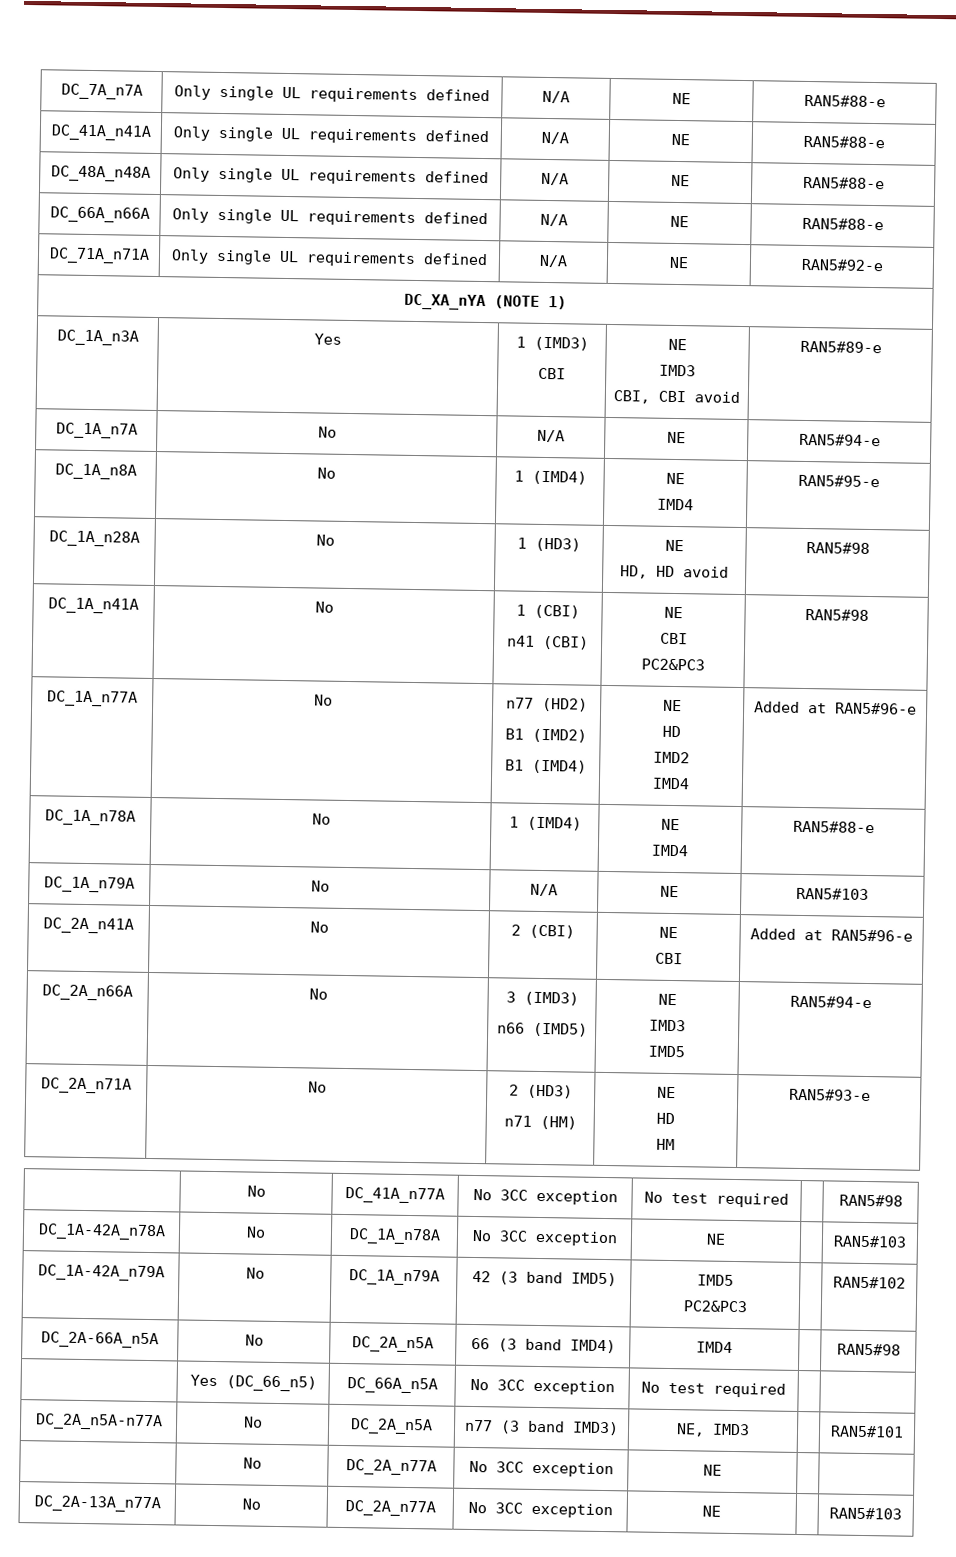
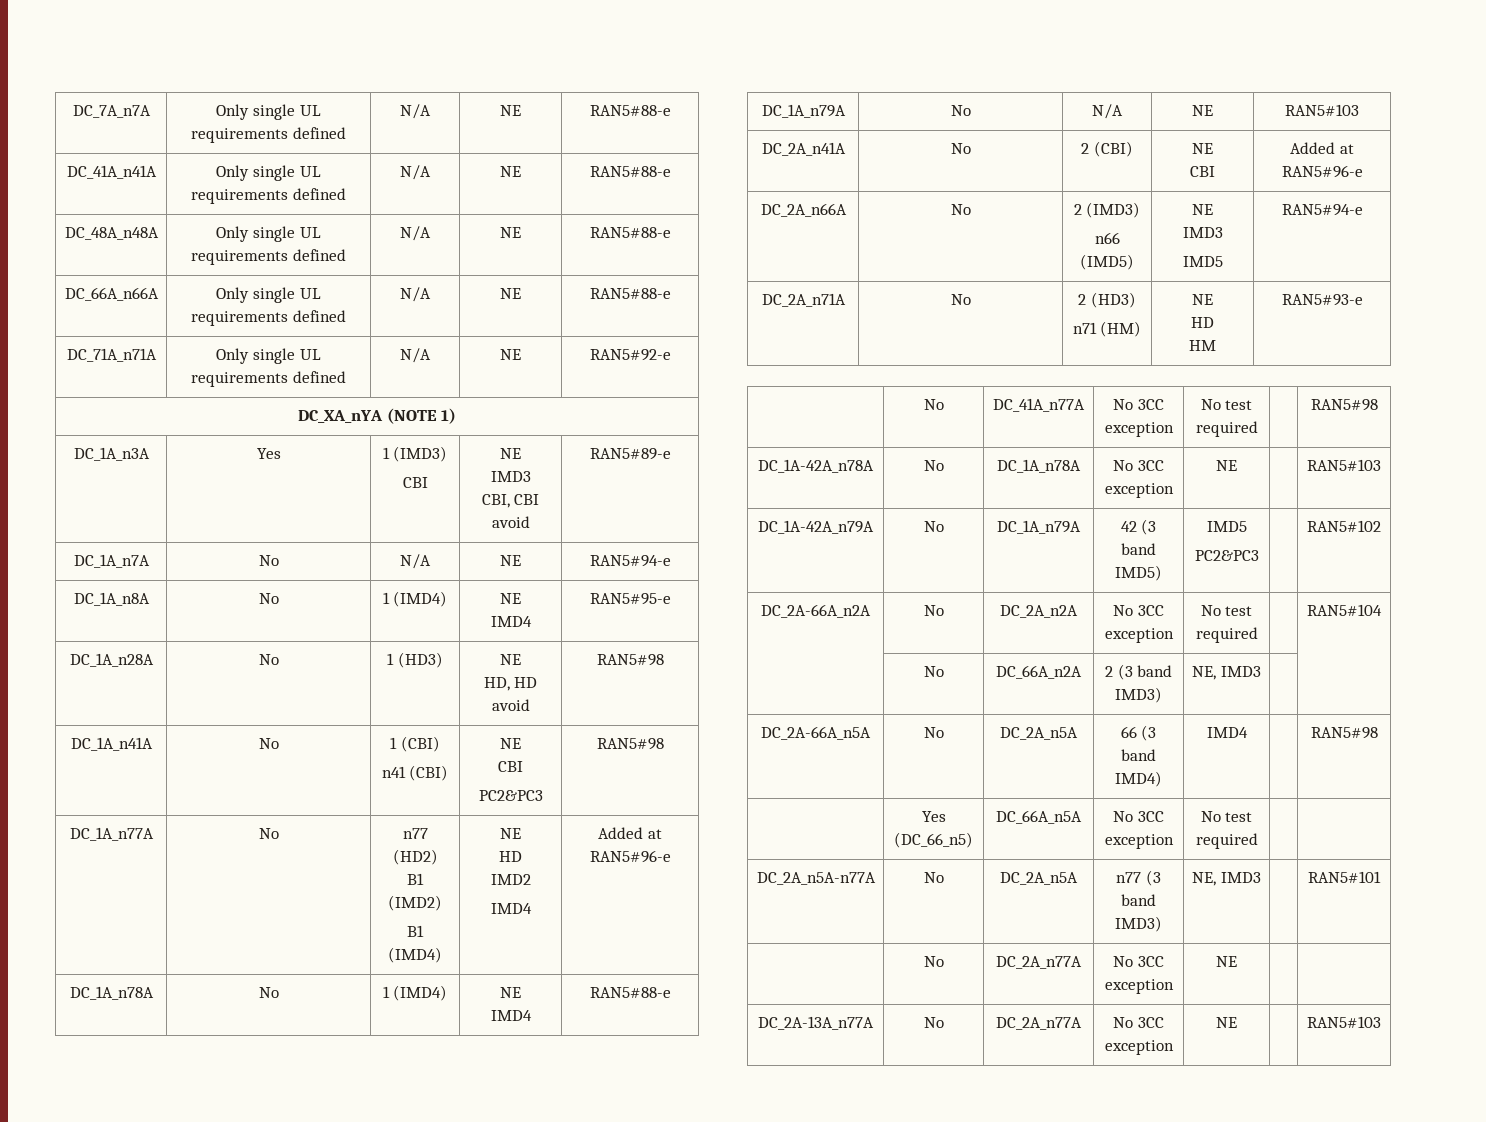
[505,991,516,1003] 3 -> [1073,204,1082,215] 2
(906, 1282) none -> [761,604,871,618] [923,605,944,616] [1000,605,1078,618] [1113,605,1164,616] [1104,628,1174,643] [1200,605,1253,616] [1195,627,1258,643] [1307,604,1382,616] [923,666,944,677] [996,665,1082,679] [1104,664,1173,680] [1115,687,1162,703] [1192,666,1261,680] // DC_2A-66A_n2A | No | DC_2A_n2A | No 3CC exception | No test required | | RAN5#104 // | No | DC_66A_n2A | 2 (3 band IMD3) | NE, IMD3 | |

